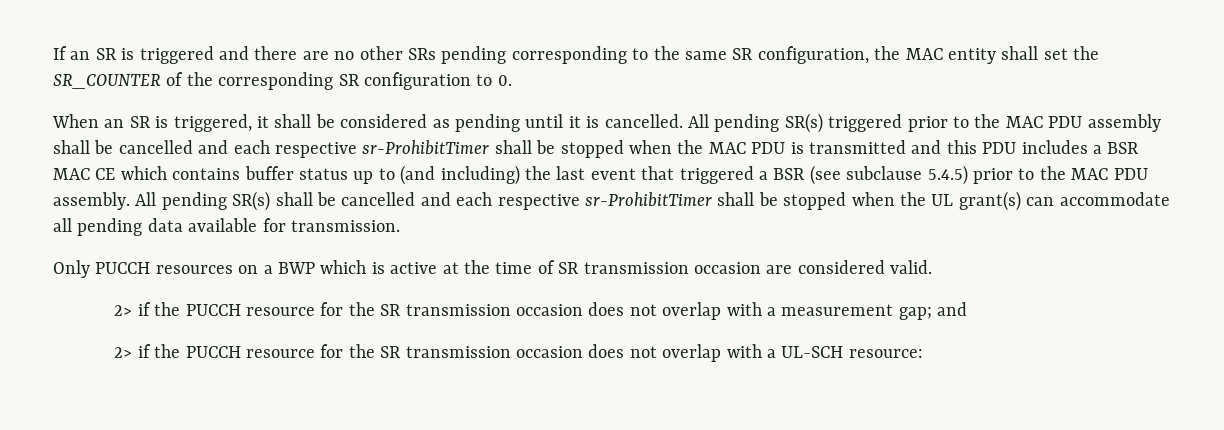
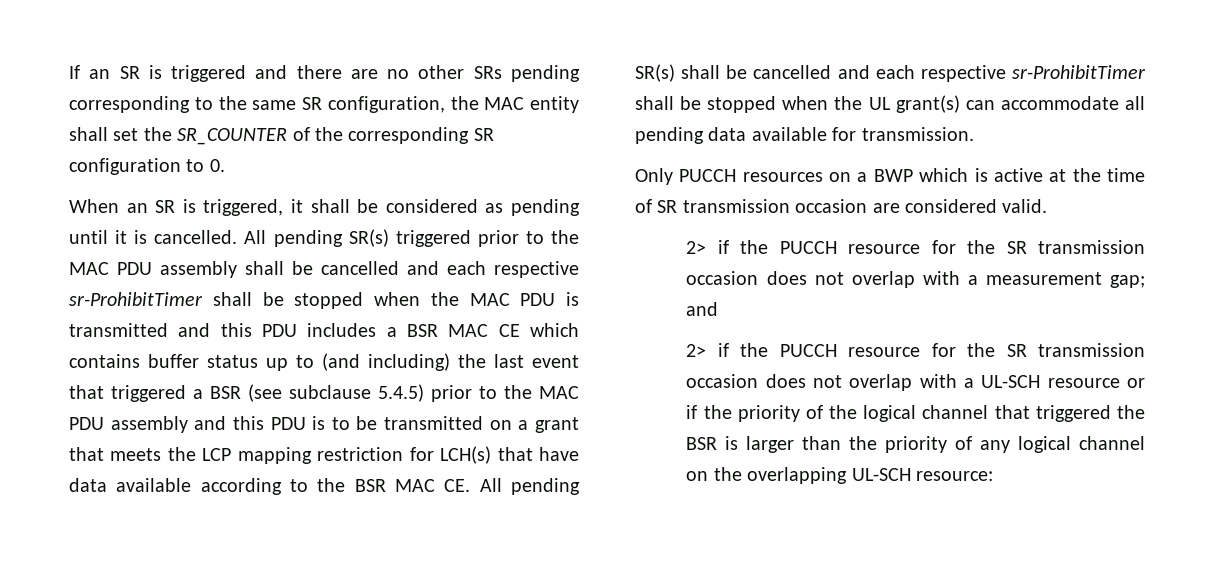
[53,192,130,210] assembly. -> [110,416,579,433] [69,446,579,464] [69,478,471,495] assembly and this PDU is to be transmitted on a grant that meets the LCP mapping restriction for LCH(s) that have data available according to the BSR MAC CE.
(844, 352) none -> [1047,378,1145,388] [686,405,1145,422] [686,436,1145,453] [686,467,911,484] resource or if the priority of the logical channel that triggered the BSR is larger than the priority of any logical channel on the overlapping UL-SCH

